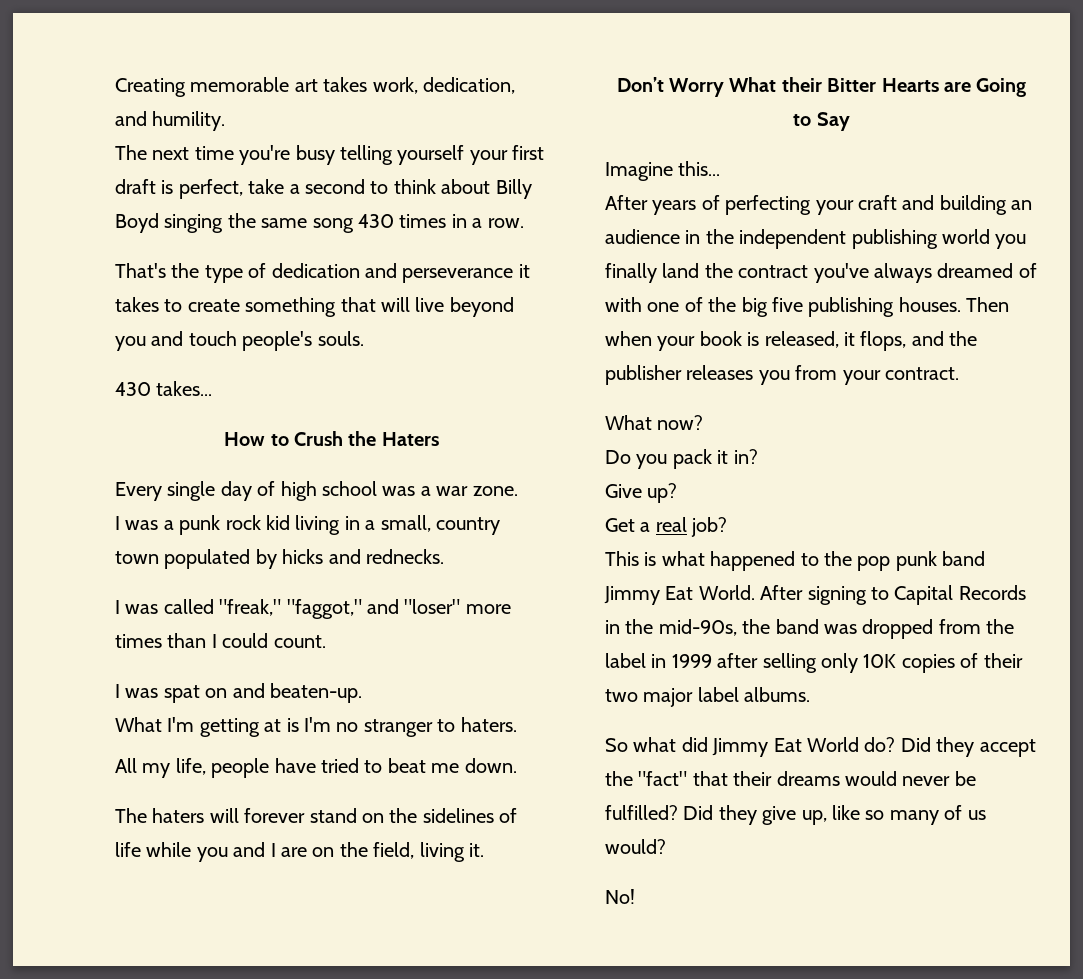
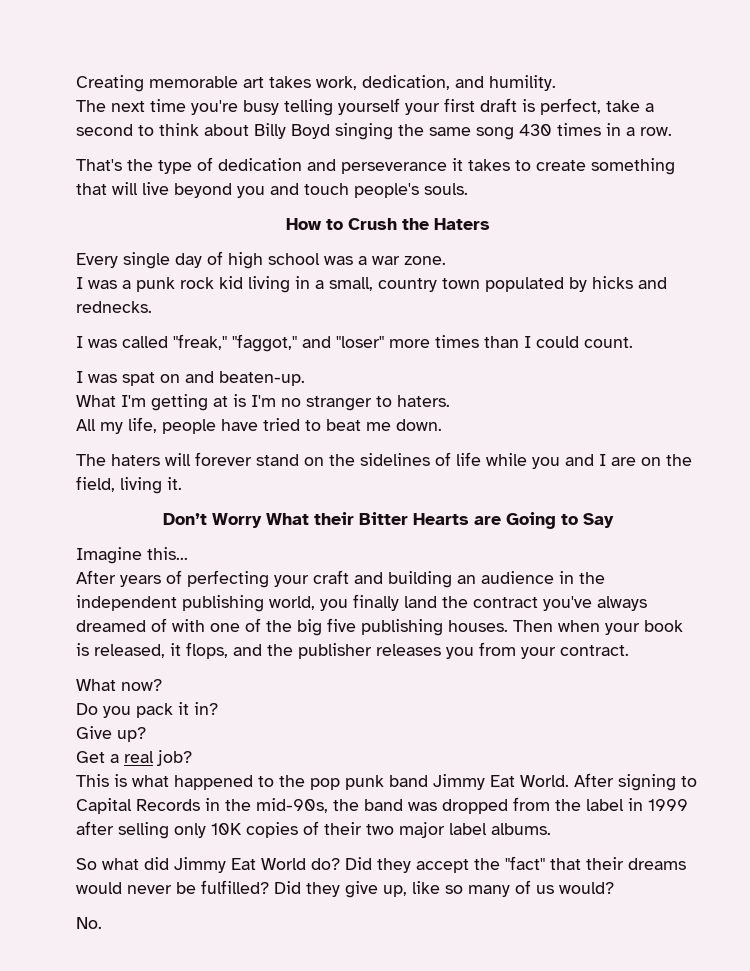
[115,381,213,396] // 430 takes... -> (468, 189) none
[942,229,990,244] world -> [269,596,315,610] world,
[605,889,635,904] No! -> [76,917,102,929] No.

